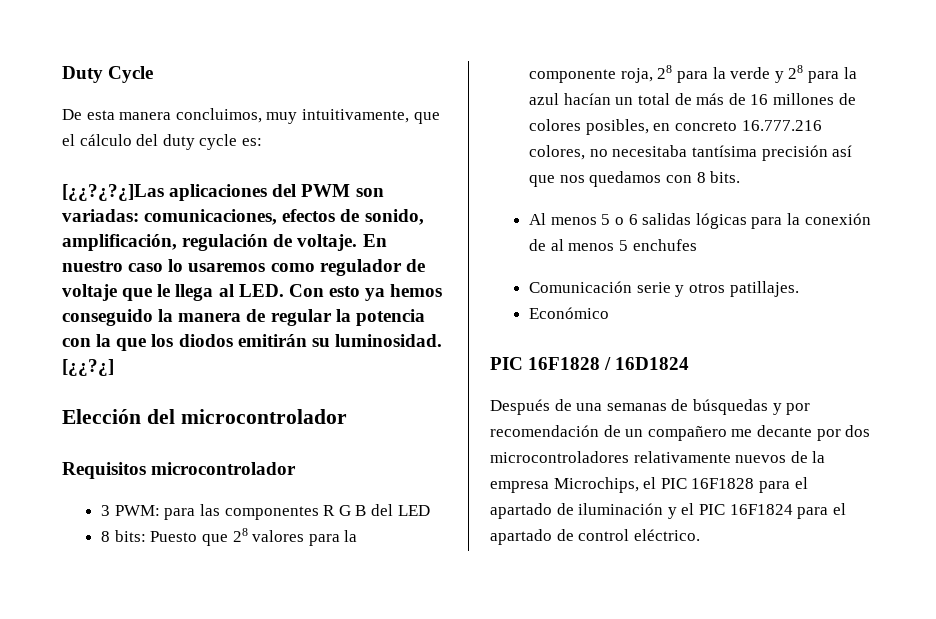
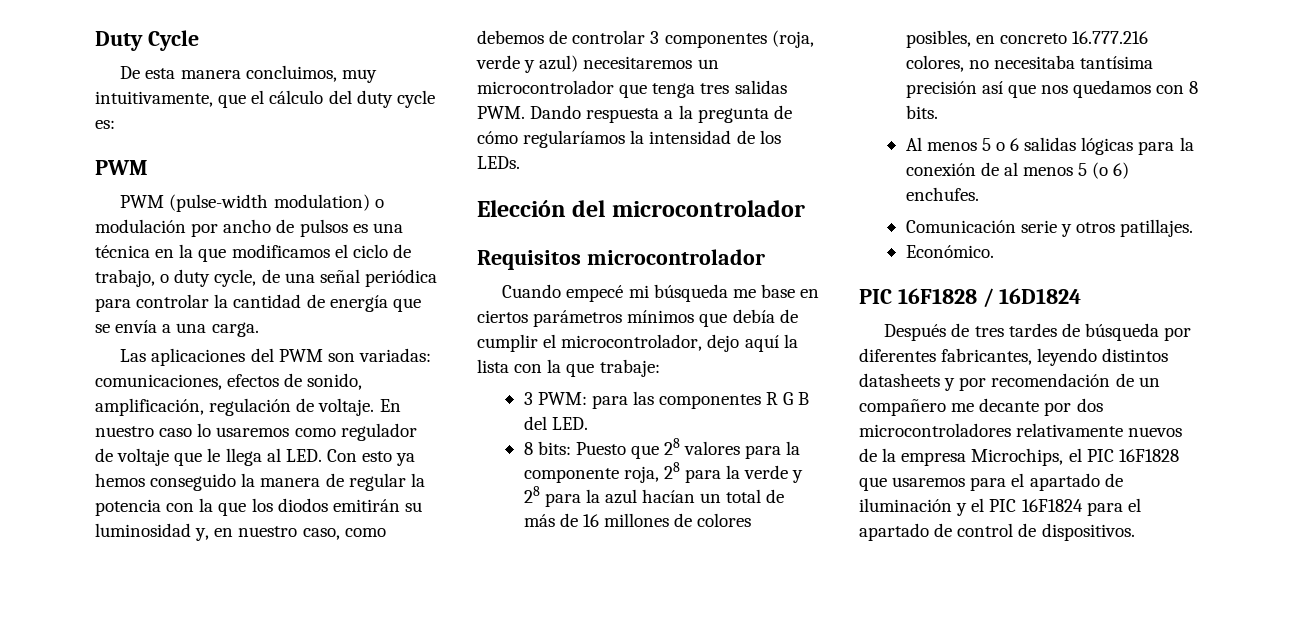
[62,184,164,201] [¿¿?¿?¿]Las -> [95,160,148,175] [120,194,384,212] [95,219,403,237] [95,244,411,262] [95,269,437,287] [95,294,421,312] [95,320,259,337] [120,349,147,362] PWM // PWM (pulse-width modulation) o modulación por ancho de pulsos es una técnica en la que modificamos el ciclo de trabajo, o duty cycle, de una señal periódica para controlar la cantidad de energía que se envía a una carga. // Las
[334,334,442,347] [62,359,114,376] luminosidad. [¿¿?¿] -> [95,523,386,541] [477,30,814,48] [476,55,719,73] [477,80,787,98] [477,105,792,123] [477,130,781,148] [477,156,520,169] luminosidad y, en nuestro caso, como debemos de controlar 3 componentes (roja, verde y azul) necesitaremos un microcontrolador que tenga tres salidas PWM. Dando respuesta a la pregunta de cómo regularíamos la intensidad de los LEDs.
(297, 468) none -> [502,284,820,302] [477,309,798,327] [477,334,798,352] [477,359,660,377] // Cuando empecé mi búsqueda me base en ciertos parámetros mínimos que debía de cumplir el microcontrolador, dejo aquí la lista con la que trabaje:
[397,505,430,516] LED -> [551,417,588,430] LED.
[632,239,697,251] enchufes -> [1092,162,1130,179] [905,187,979,201] (o 6) enchufes.
[529,307,610,319] Económico -> [905,245,994,258] Económico.
[576,399,768,415] una semanas de búsquedas -> [974,323,1192,341] [859,348,1169,366] [859,373,940,387] tres tardes de búsqueda por diferentes fabricantes, leyendo distintos datasheets
(755, 483) none -> [859,477,966,491] que usaremos
[633,529,700,541] eléctrico. -> [1018,523,1135,541] de dispositivos.

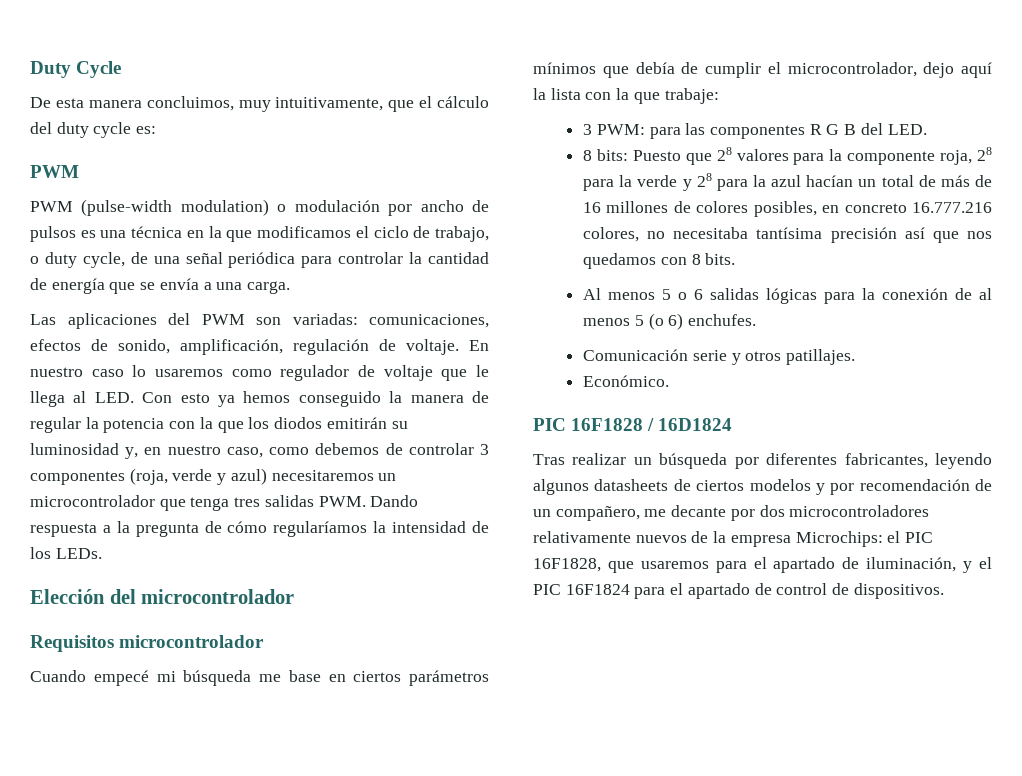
[884,323,1080,341] Después de tres tardes de -> [533,453,652,465] Tras realizar un
[1102,348,1169,362] [859,373,940,387] distintos datasheets -> [533,479,811,495] algunos datasheets de ciertos modelos
[859,399,946,416] compañero -> [555,506,640,521] compañero,
[971,448,1179,466] Microchips, el PIC 16F1828 -> [795,531,934,547] [533,558,601,572] Microchips: el PIC 16F1828,
[859,498,952,512] iluminación -> [866,557,957,572] iluminación,

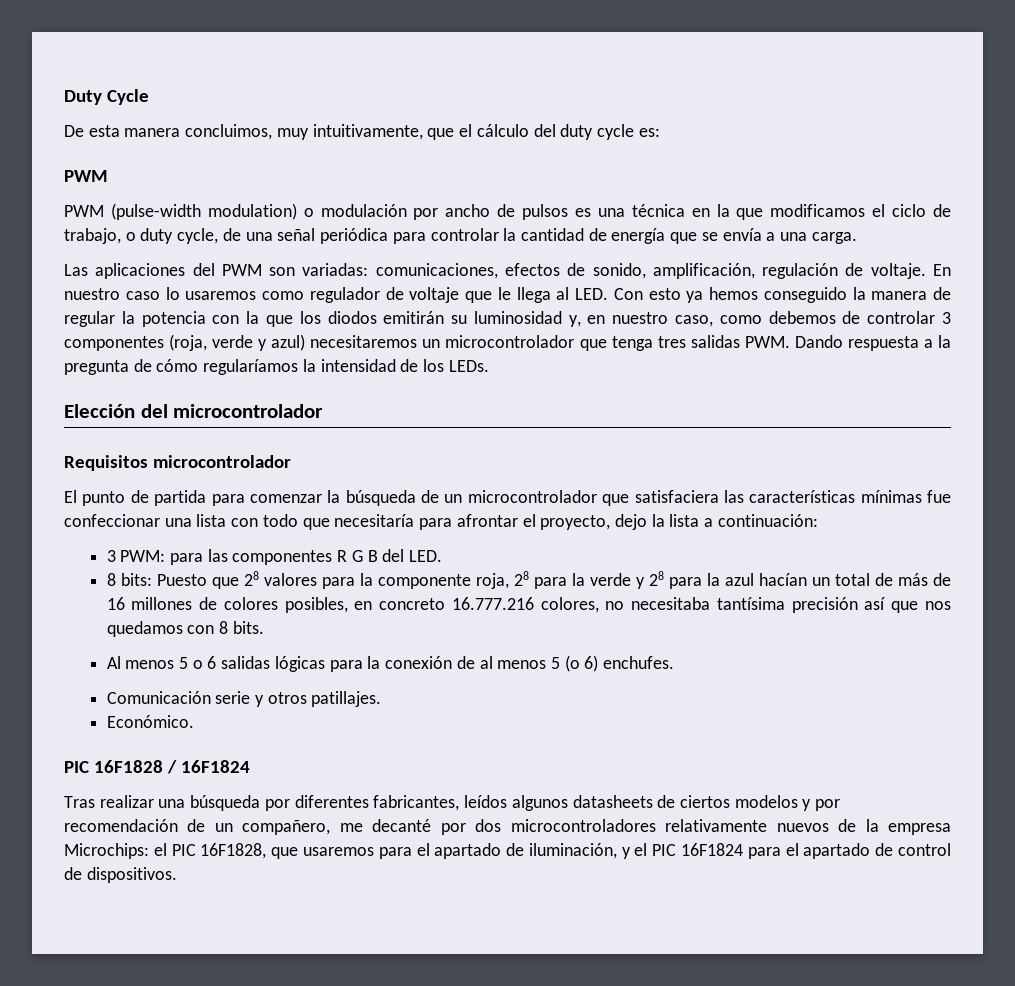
[30,670,489,686] [533,62,992,78] [533,88,719,104] Cuando empecé mi búsqueda me base en ciertos parámetros mínimos que debía de cumplir el microcontrolador, dejo aquí la lista con la que trabaje: -> [64,490,951,506] [64,514,818,530] El punto de partida para comenzar la búsqueda de un microcontrolador que satisfaciera las características mínimas fue confeccionar una lista con todo que necesitaría para afrontar el proyecto, dejo la lista a continuación:
[658,418,733,431] 16D1824 -> [181,760,251,773] 16F1824
[633,457,652,465] un -> [158,799,186,808] una
[935,453,992,469] leyendo -> [464,795,508,808] leídos
[671,505,727,517] decante -> [372,819,432,832] decanté

